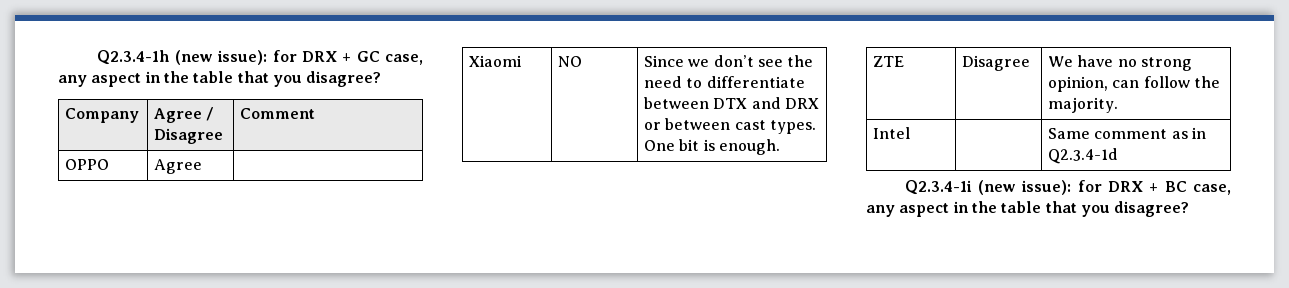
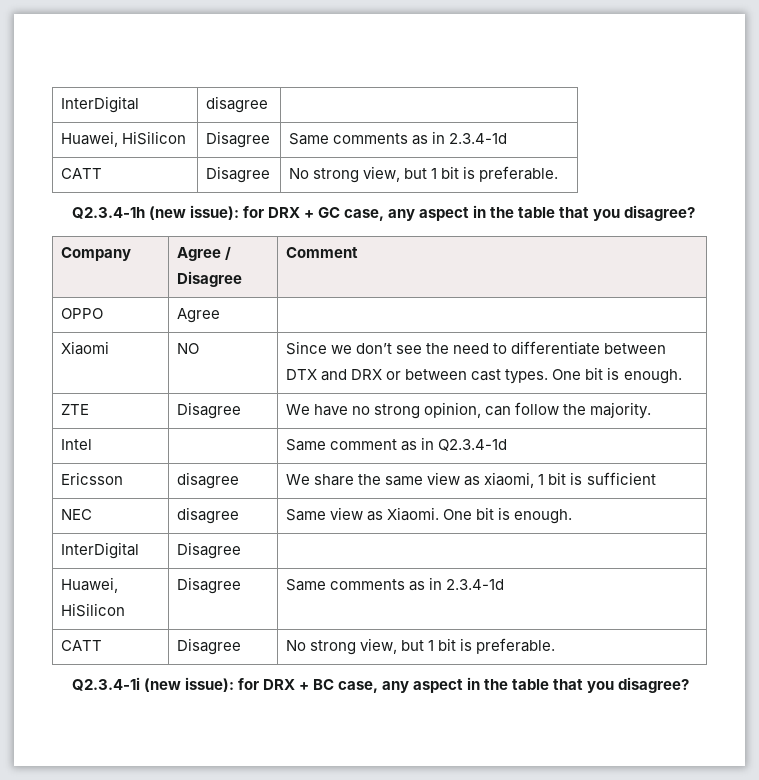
(97, 57) none -> [61,96,140,113] [206,96,269,113] [61,131,187,147] [206,131,271,148] [289,131,508,145] [61,168,103,179] [206,166,271,183] [289,166,559,183] InterDigital | disagree | // Huawei, HiSilicon | Disagree | Same comments as in 2.3.4-1d // CATT | Disagree | No strong view, but 1 bit is preferable. //
(1119, 156) none -> [61,472,124,485] [177,472,240,489] [286,472,656,488] [61,509,93,520] [177,507,240,524] [286,507,573,524] [61,542,140,559] [177,542,242,559] [61,577,119,593] [61,603,126,617] [177,577,242,594] [286,577,505,591] [61,640,103,651] [177,638,242,655] [286,638,556,655] // Ericsson | disagree | We share the same view as xiaomi, 1 bit is sufficient // NEC | disagree | Same view as Xiaomi. One bit is enough. // InterDigital | Disagree | // Huawei, HiSilicon | Disagree | Same comments as in 2.3.4-1d // CATT | Disagree | No strong view, but 1 bit is preferable.

